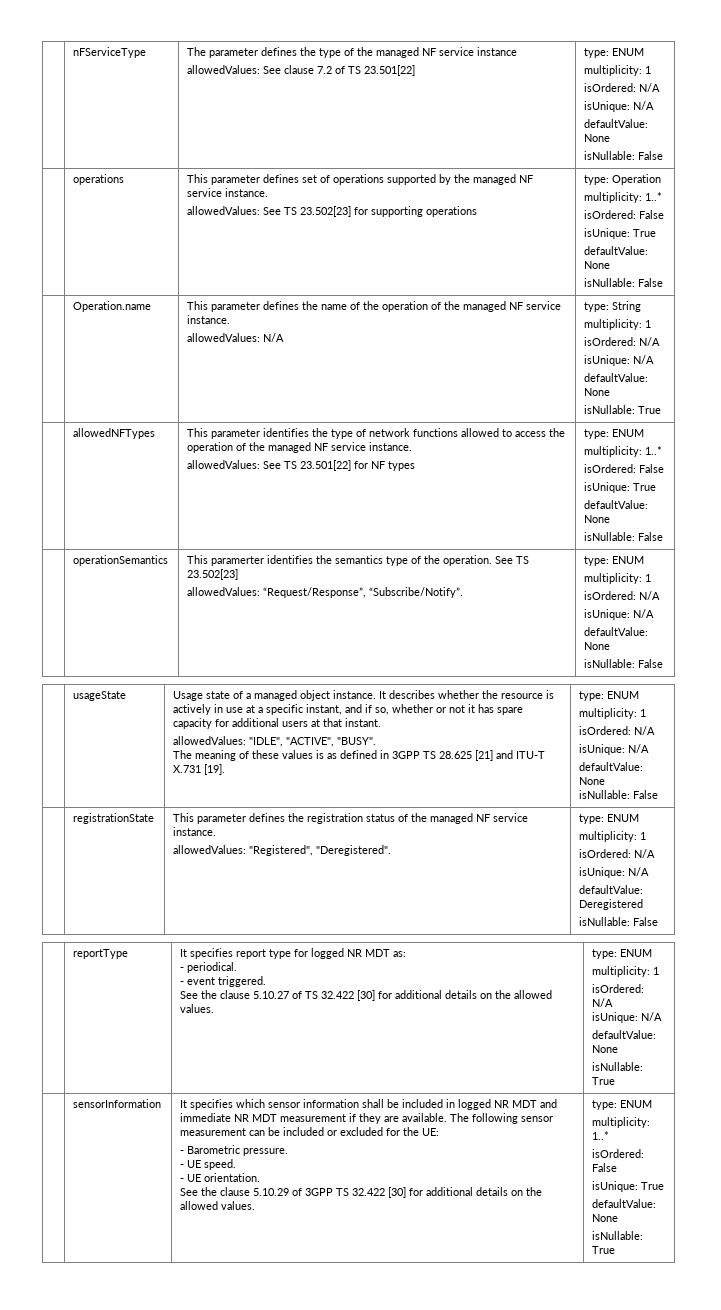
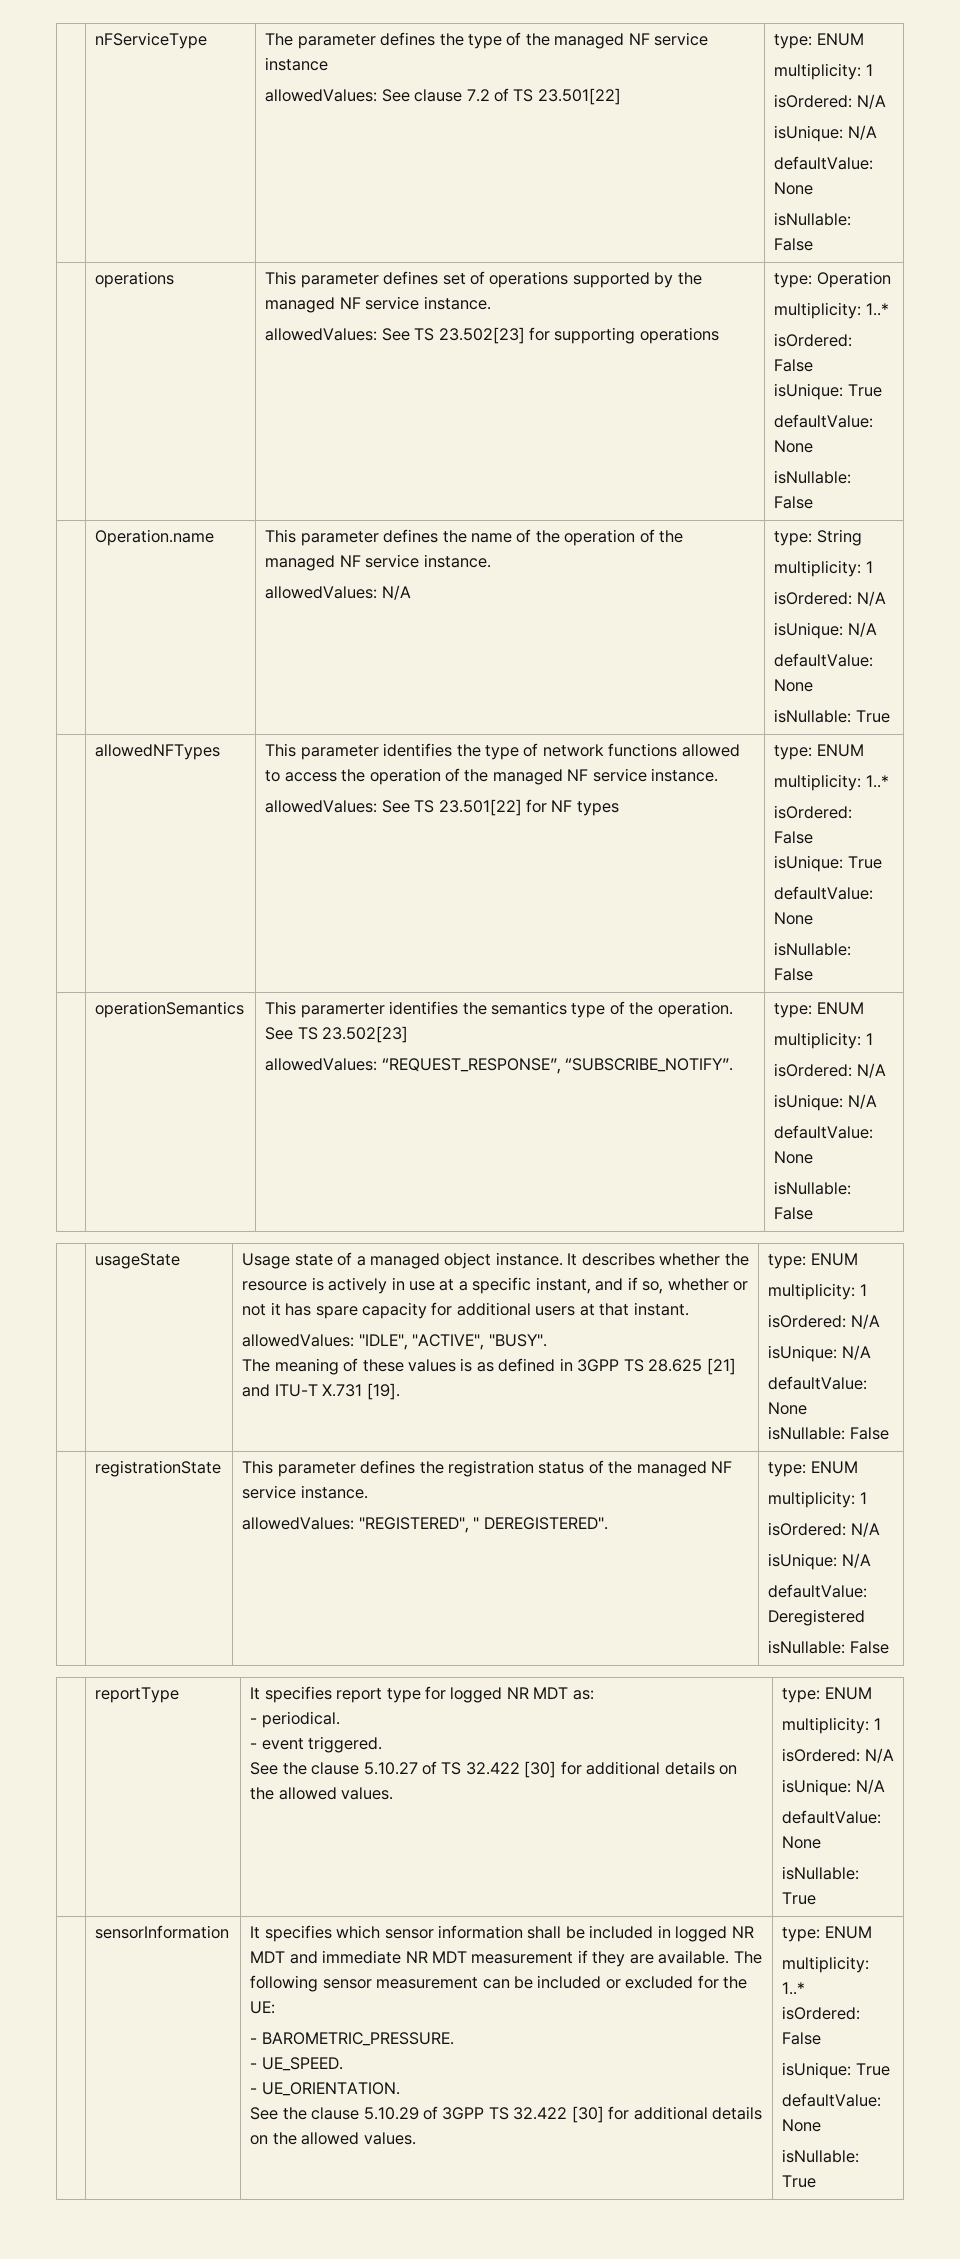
[262,587,463,598] “Request/Response”, “Subscribe/Notify”. -> [381,1058,734,1074] “REQUEST_RESPONSE”, “SUBSCRIBE_NOTIFY”.
[248,845,391,856] "Registered", "Deregistered". -> [358,1517,608,1533] "REGISTERED", " DEREGISTERED".
[186,1145,288,1156] [179,1159,236,1170] [179,1173,260,1182] Barometric pressure. // - UE speed. // - UE orientation. -> [261,2032,454,2046] [250,2057,343,2071] [250,2082,400,2096] BAROMETRIC_PRESSURE. // - UE_SPEED. // - UE_ORIENTATION.

